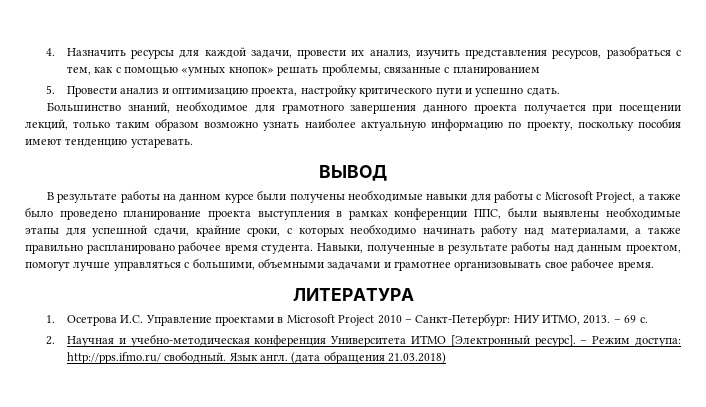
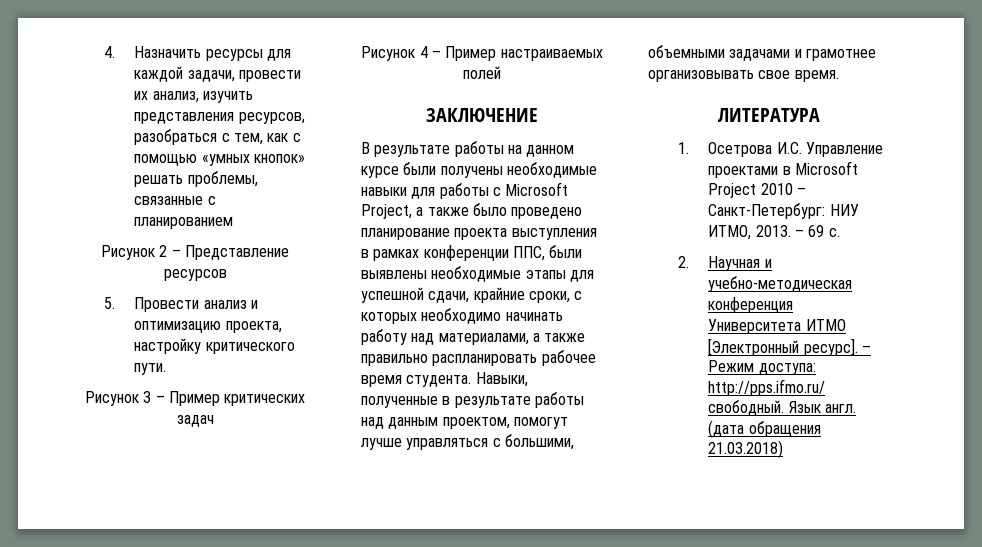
(540, 71) none -> [101,245,289,260] [163,269,227,281] // Рисунок 2 – Представление ресурсов
[435,87,560,97] [46,101,681,114] [25,118,681,131] [25,138,193,148] [319,165,387,181] пути и успешно сдать. // Большинство знаний, необходимое для грамотного завершения данного проекта получается при посещении лекций, только таким образом возможно узнать наиболее актуальную информацию по проекту, поскольку пособия имеют тенденцию устаревать. // ВЫВОД -> [134,363,167,375] [84,391,306,406] [176,415,214,427] [361,46,603,61] [463,66,501,79] [426,108,538,122] пути. // Рисунок 3 – Пример критических задач // Рисунок 4 – Пример настраиваемых полей // ЗАКЛЮЧЕНИЕ
[86,244,175,254] распланировано -> [432,354,538,366] распланировать
[571,258,615,271] рабочее -> (791, 74) none

